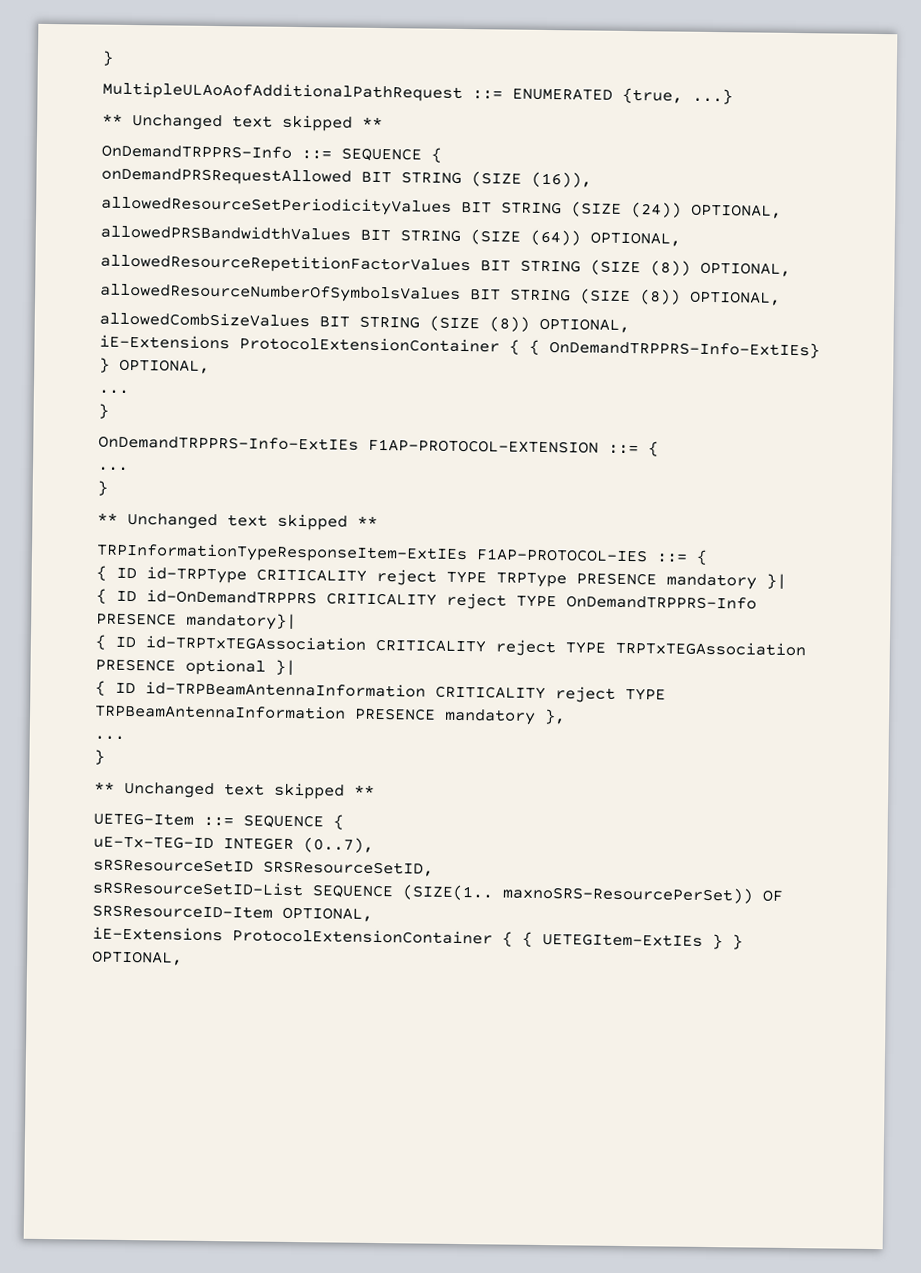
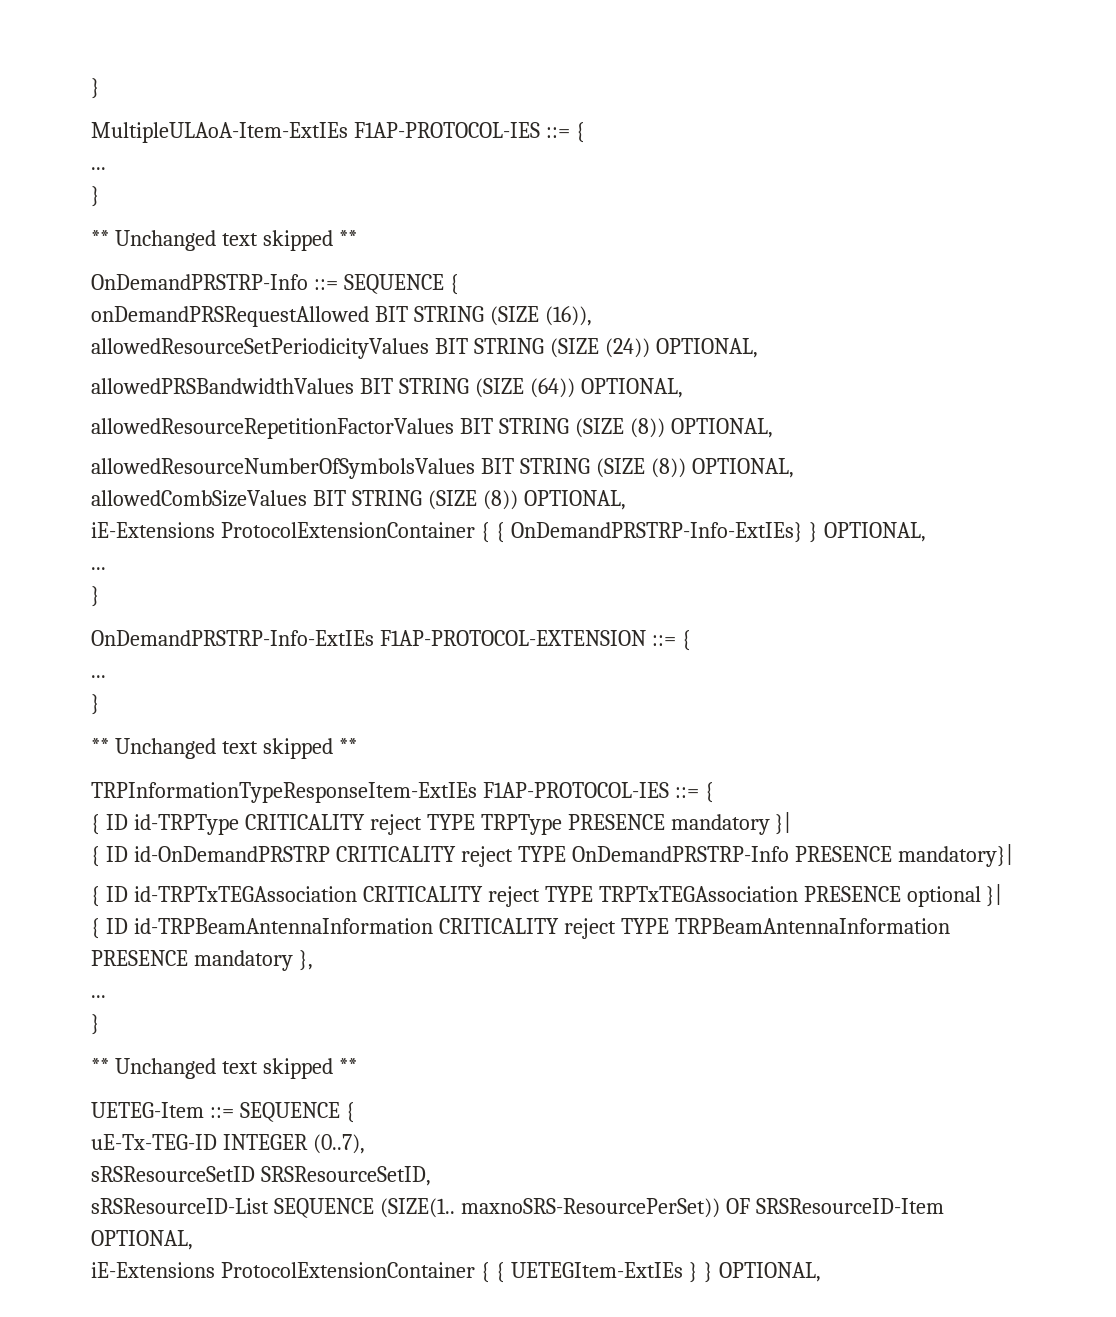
[102,50,114,66] [102,81,733,105] [102,113,383,132] [101,144,292,159] } // MultipleULAoAofAdditionalPathRequest ::= ENUMERATED {true, ...} // ** Unchanged text skipped ** // OnDemandTRPPRS-Info -> [91,78,100,99] [91,122,585,143] [91,167,106,170] [91,186,100,207] [91,230,357,251] [91,274,308,290] } // MultipleULAoA-Item-ExtIEs F1AP-PROTOCOL-IES ::= { // ... // } // ** Unchanged text skipped ** // OnDemandPRSTRP-Info
[549,340,820,359] OnDemandTRPPRS-Info-ExtIEs} -> [510,522,803,543] OnDemandPRSTRP-Info-ExtIEs}
[98,435,359,451] OnDemandTRPPRS-Info-ExtIEs -> [91,630,374,646] OnDemandPRSTRP-Info-ExtIEs
[146,589,757,610] id-OnDemandTRPPRS CRITICALITY reject TYPE OnDemandTRPPRS-Info -> [133,846,789,867] id-OnDemandPRSTRP CRITICALITY reject TYPE OnDemandPRSTRP-Info
[92,880,304,897] sRSResourceSetID-List -> [91,1198,269,1214] sRSResourceID-List

